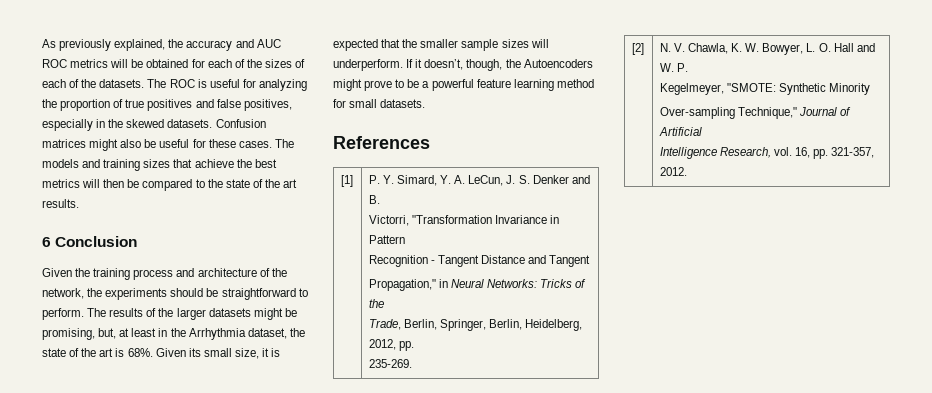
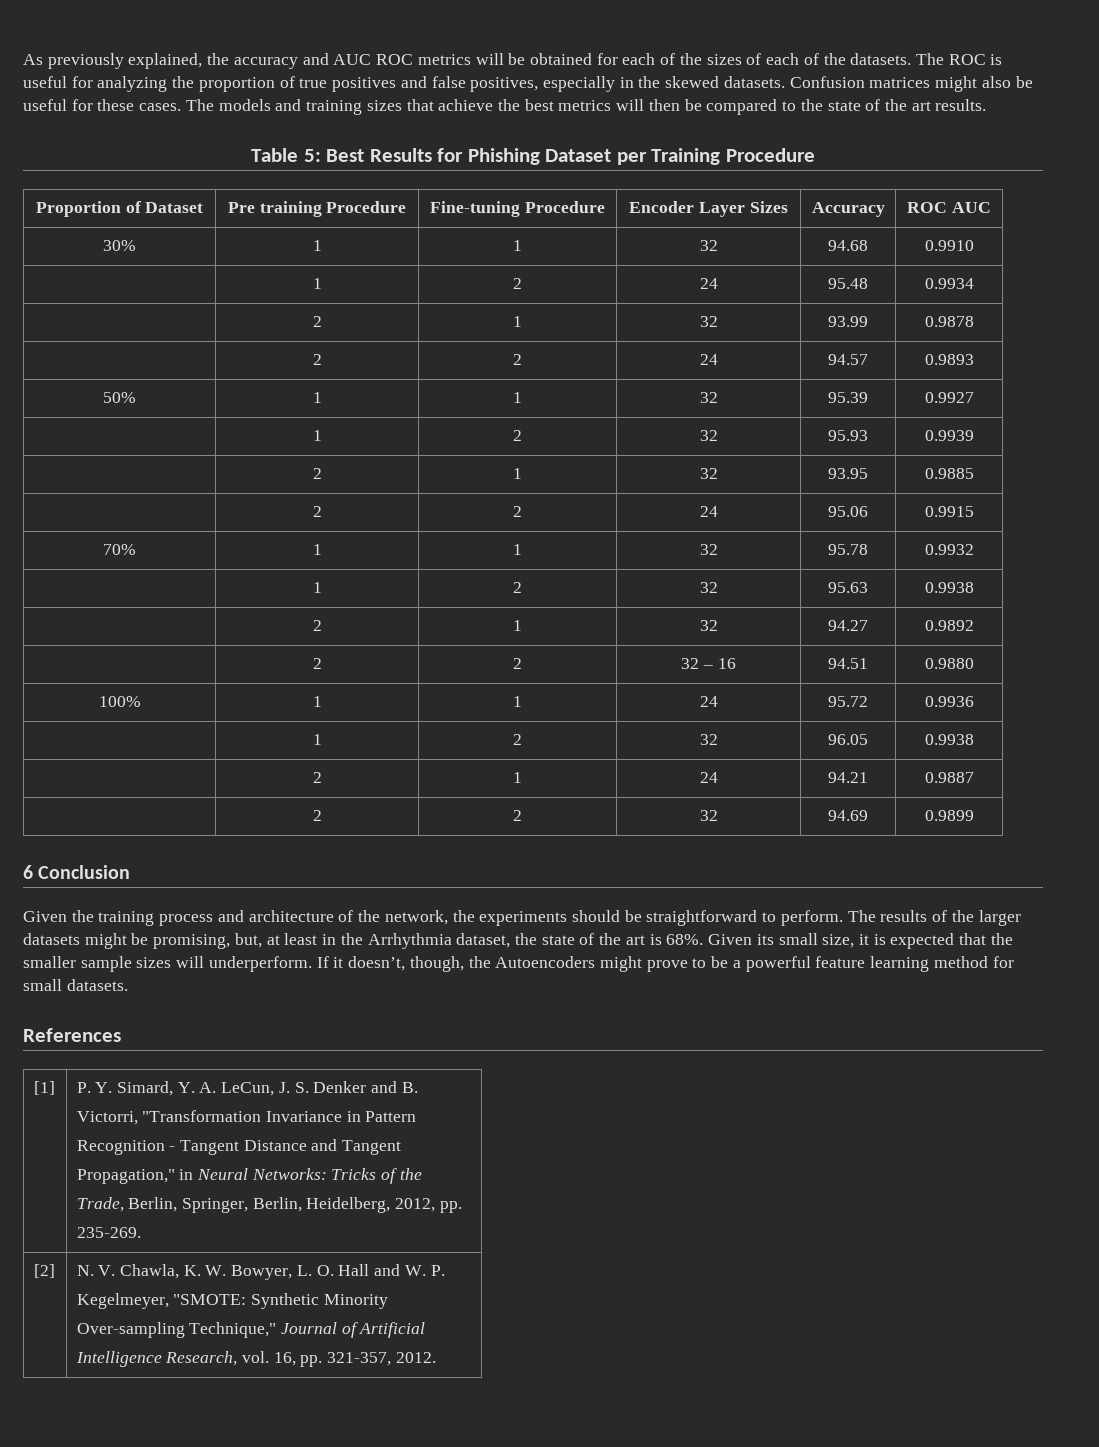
(79, 203) none -> [251,148,815,165] [35,201,204,217] [227,201,407,217] [430,201,605,217] [629,201,788,217] [811,202,885,217] [907,202,991,213] [103,240,136,251] [312,240,322,251] [513,240,522,251] [699,240,718,251] [828,240,868,251] [924,240,974,251] [312,278,322,289] [513,278,522,289] [699,278,718,289] [828,278,868,289] [924,278,974,289] [312,316,322,327] [513,316,522,327] [699,316,718,327] [828,316,868,327] [924,316,974,327] [312,354,322,365] [513,354,522,365] [699,354,718,365] [828,354,868,365] [924,354,974,365] [103,392,136,403] [312,392,322,403] [513,392,522,403] [699,392,718,403] [828,392,868,403] [924,392,974,403] [312,430,322,441] [513,430,522,441] [699,430,718,441] [828,430,868,441] [924,430,974,441] [312,468,322,479] [513,468,522,479] [699,468,718,479] [828,468,868,479] [924,468,974,479] [312,506,322,517] [513,506,522,517] [699,506,718,517] [828,506,868,517] [924,506,974,517] [103,544,136,555] [312,544,322,555] [513,544,522,555] [699,544,718,555] [828,544,868,555] [924,544,974,555] [312,582,322,593] [513,582,522,593] [699,582,718,593] [828,582,868,593] [924,582,974,593] [312,620,322,631] [513,620,522,631] [699,620,718,631] [828,620,868,631] [924,620,974,631] [312,658,322,669] [513,658,522,669] [681,658,736,669] [828,658,868,669] [924,658,974,669] [98,696,141,707] [312,696,322,707] [513,696,522,707] [699,696,718,707] [828,696,868,707] [924,696,974,707] [312,734,322,745] [513,734,522,745] [699,734,718,745] [828,734,868,745] [924,734,974,745] [312,772,322,783] [513,772,522,783] [699,772,718,783] [828,772,868,783] [924,772,974,783] [312,810,322,821] [513,810,522,821] [699,810,718,821] [828,810,868,821] [924,810,974,821] // Table 5: Best Results for Phishing Dataset per Training Procedure // Proportion of Dataset | Pre training Procedure | Fine-tuning Procedure | Encoder Layer Sizes | Accuracy | ROC AUC // 30% | 1 | 1 | 32 | 94.68 | 0.9910 // | 1 | 2 | 24 | 95.48 | 0.9934 // | 2 | 1 | 32 | 93.99 | 0.9878 // | 2 | 2 | 24 | 94.57 | 0.9893 // 50% | 1 | 1 | 32 | 95.39 | 0.9927 // | 1 | 2 | 32 | 95.93 | 0.9939 // | 2 | 1 | 32 | 93.95 | 0.9885 // | 2 | 2 | 24 | 95.06 | 0.9915 // 70% | 1 | 1 | 32 | 95.78 | 0.9932 // | 1 | 2 | 32 | 95.63 | 0.9938 // | 2 | 1 | 32 | 94.27 | 0.9892 // | 2 | 2 | 32 – 16 | 94.51 | 0.9880 // 100% | 1 | 1 | 24 | 95.72 | 0.9936 // | 1 | 2 | 32 | 96.05 | 0.9938 // | 2 | 1 | 24 | 94.21 | 0.9887 // | 2 | 2 | 32 | 94.69 | 0.9899

